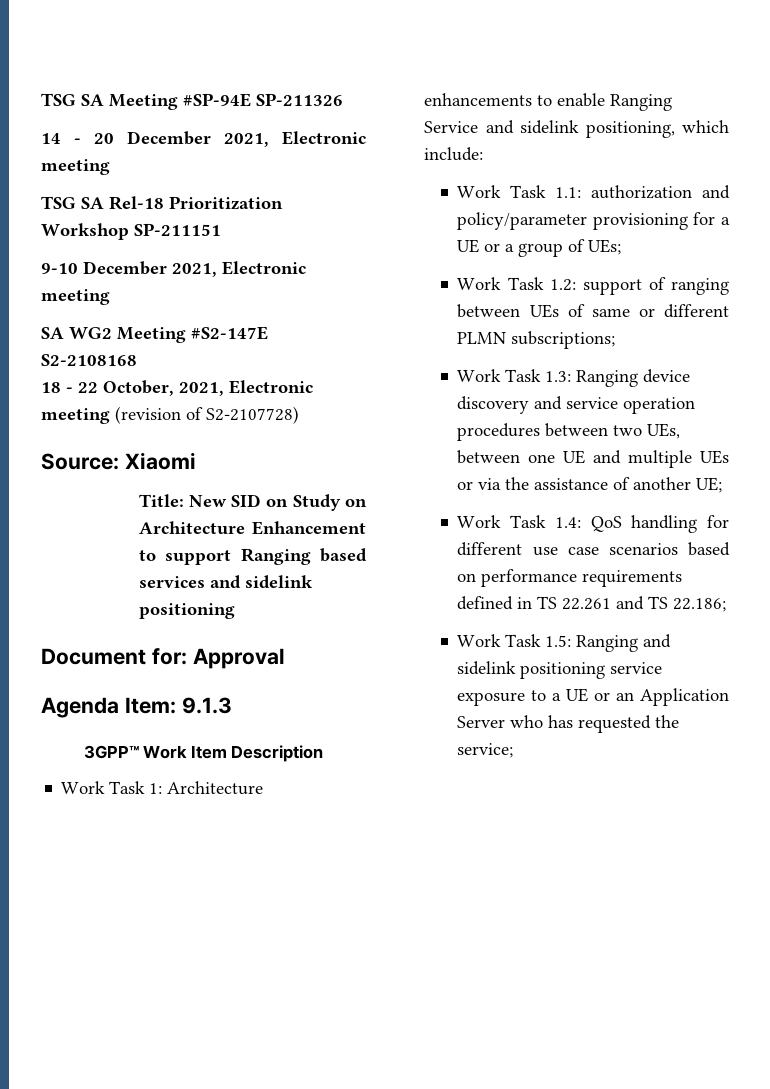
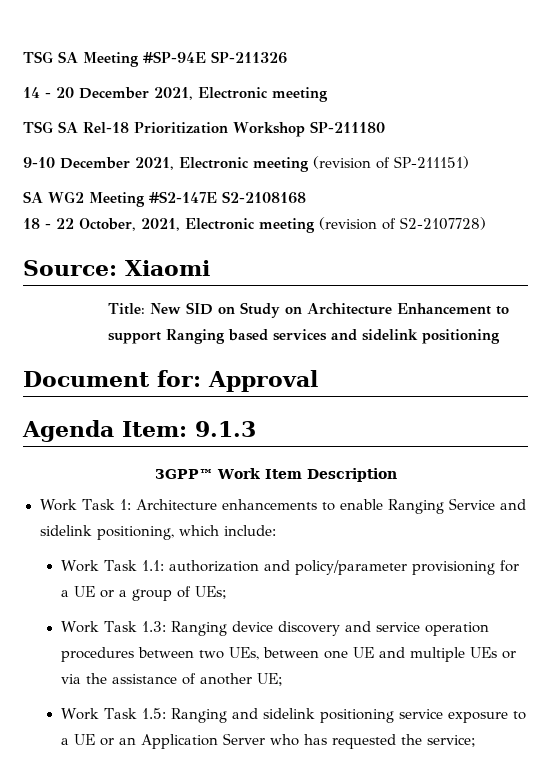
[134,223,221,236] SP-211151 -> [309,121,385,133] SP-211180
(110, 297) none -> [313,156,469,169] (revision of SP-211151)
[457,277,729,295] [457,304,729,318] [457,331,616,349] // Work Task 1.2: support of ranging between UEs of same or different PLMN subscriptions; -> (227, 592) none
[457,515,729,533] [457,542,730,556] [457,569,683,587] [457,596,727,612] // Work Task 1.4: QoS handling for different use case scenarios based on performance requirements defined in TS 22.261 and TS 22.186; -> (283, 679) none

